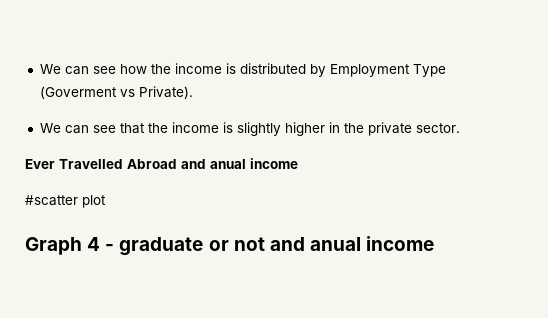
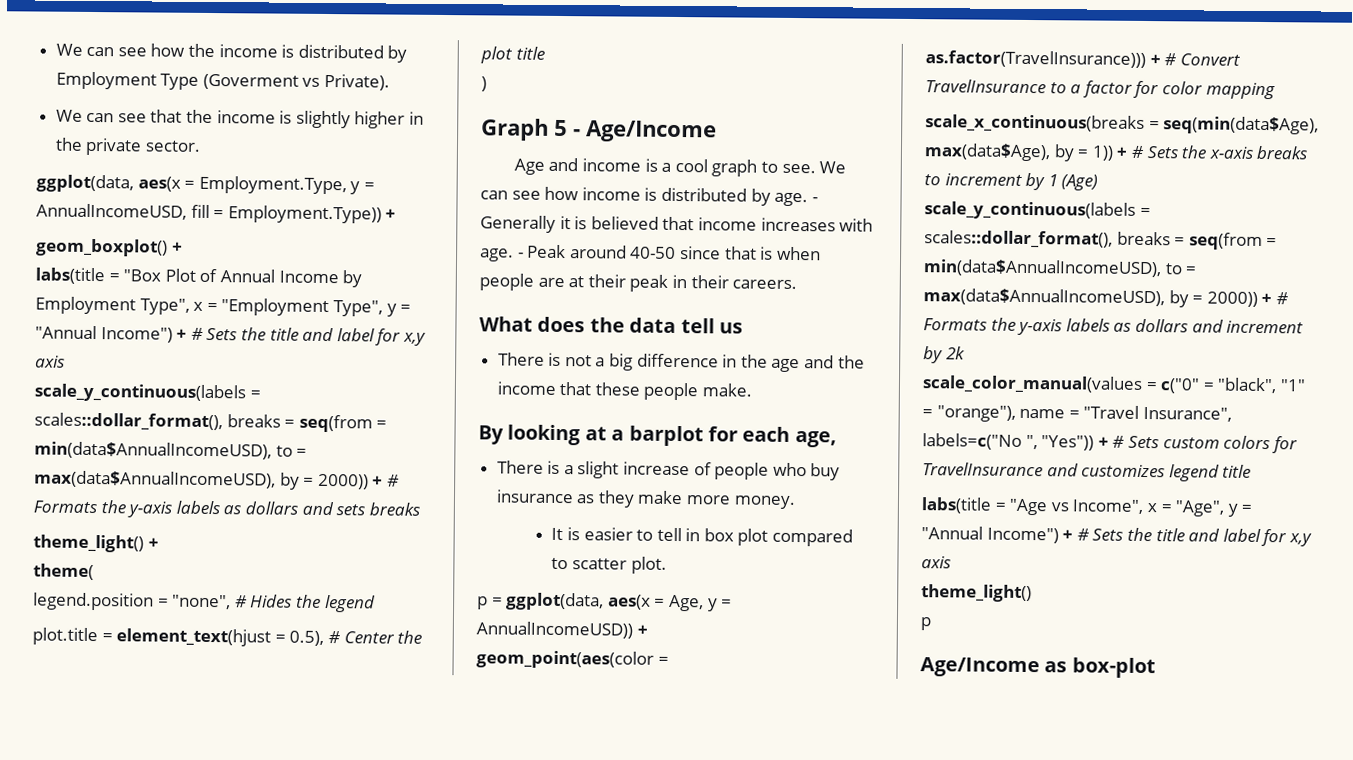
[25,158,298,169] [25,195,106,208] Ever Travelled Abroad and anual income // #scatter plot -> [36,174,375,195] [36,203,397,224] [36,238,183,257] [35,267,363,288] [35,296,412,317] [35,325,426,346] [35,355,65,368] [34,383,261,403] [34,412,388,433] [34,441,308,460] [34,470,400,490] [33,500,420,518] [33,534,159,553] [33,563,94,581] [33,592,376,613] [32,627,423,647] [480,46,545,64] [481,76,487,92] ggplot(data, aes(x = Employment.Type, y = AnnualIncomeUSD, fill = Employment.Type)) + // geom_boxplot() + // labs(title = "Box Plot of Annual Income by Employment Type", x = "Employment Type", y = "Annual Income") + # Sets the title and label for x,y axis // scale_y_continuous(labels = scales::dollar_format(), breaks = seq(from = min(data$AnnualIncomeUSD), to = max(data$AnnualIncomeUSD), by = 2000)) + # Formats the y-axis labels as dollars and sets breaks // theme_light() + // theme( // legend.position = "none", # Hides the legend // plot.title = element_text(hjust = 0.5), # Center the plot title // )
[87,236,435,256] 4 - graduate or not and anual income -> [554,119,717,143] [513,157,847,177] [480,186,818,207] [480,215,874,233] [480,244,821,262] [479,273,798,292] [479,316,743,334] [497,352,865,373] [496,381,753,401] [478,424,837,448] [496,460,841,481] [495,489,796,510] [551,527,854,547] [551,556,667,574] [477,592,733,612] [476,621,648,639] [476,650,669,669] [925,50,1241,69] [925,79,1276,100] [925,114,1320,135] [924,143,1309,162] [924,172,1099,191] [924,201,1151,220] [924,230,1278,251] [923,259,1197,278] [923,288,1289,308] [923,317,1305,336] [923,346,965,364] [922,375,1306,394] [922,405,1232,422] [922,433,1298,454] [922,462,1252,482] [921,497,1253,517] [921,526,1312,547] [921,556,951,569] [921,584,1032,603] [920,617,931,631] [920,657,1156,679] 5 - Age/Income // Age and income is a cool graph to see. We can see how income is distributed by age. - Generally it is believed that income increases with age. - Peak around 40-50 since that is when people are at their peak in their careers. // What does the data tell us // There is not a big difference in the age and the income that these people make. // By looking at a barplot for each age, // There is a slight increase of people who buy insurance as they make more money. // It is easier to tell in box plot compared to scatter plot. // p = ggplot(data, aes(x = Age, y = AnnualIncomeUSD)) + // geom_point(aes(color = as.factor(TravelInsurance))) + # Convert TravelInsurance to a factor for color mapping // scale_x_continuous(breaks = seq(min(data$Age), max(data$Age), by = 1)) + # Sets the x-axis breaks to increment by 1 (Age) // scale_y_continuous(labels = scales::dollar_format(), breaks = seq(from = min(data$AnnualIncomeUSD), to = max(data$AnnualIncomeUSD), by = 2000)) + # Formats the y-axis labels as dollars and increment by 2k // scale_color_manual(values = c("0" = "black", "1" = "orange"), name = "Travel Insurance", labels=c("No ", "Yes")) + # Sets custom colors for TravelInsurance and customizes legend title // labs(title = "Age vs Income", x = "Age", y = "Annual Income") + # Sets the title and label for x,y axis // theme_light() // p // Age/Income as box-plot

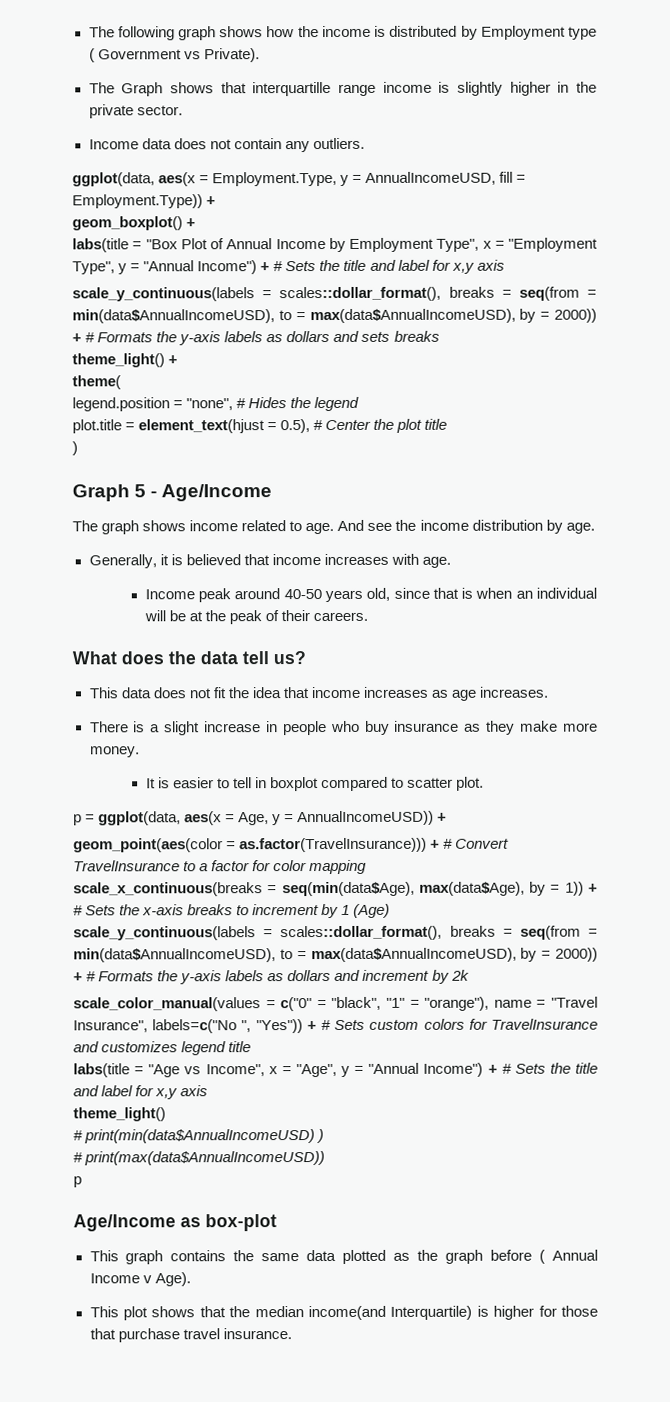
[55,43,147,57] We can see -> [88,26,264,41] The following graph shows
[160,73,299,90] Type (Goverment -> [568,26,598,40] [88,48,182,63] type ( Government
[55,109,214,124] We can see that the -> [88,82,376,97] The Graph shows that interquartille range
(201, 146) none -> [88,137,365,153] // Income data does not contain any outliers.
[513,157,847,177] [480,186,747,202] Age and income is a cool graph to see. We can see how income is distributed -> [72,519,543,535] The graph shows income related to age. And see the income distribution
[811,197,818,203] [480,215,556,233] - Generally -> [88,554,157,569] // Generally,
[517,244,821,261] [479,273,687,292] - Peak around 40-50 since that is when people are at their peak in -> [144,587,597,603] [143,610,280,625] // Income peak around 40-50 years old, since that is when an individual will be at the peak of
[719,322,743,334] [497,352,865,373] [496,381,753,401] [478,424,837,448] us // There is not a big difference in the age and the income that these people make. // By looking at a barplot for each age, -> [273,651,306,665] [88,686,549,701] us? // This data does not fit the idea that income increases as age increases.
[693,462,712,476] of -> [265,721,278,733] in
[703,528,769,546] box plot -> [270,777,320,792] boxplot
(1032, 593) none -> [73,1129,325,1144] [73,1151,326,1166] // # print(min(data$AnnualIncomeUSD) ) // # print(max(data$AnnualIncomeUSD))
(1156, 668) none -> [89,1249,598,1265] [89,1272,191,1287] [89,1305,599,1321] [89,1328,292,1343] // This graph contains the same data plotted as the graph before ( Annual Income v Age). // This plot shows that the median income(and Interquartile) is higher for those that purchase travel insurance.

